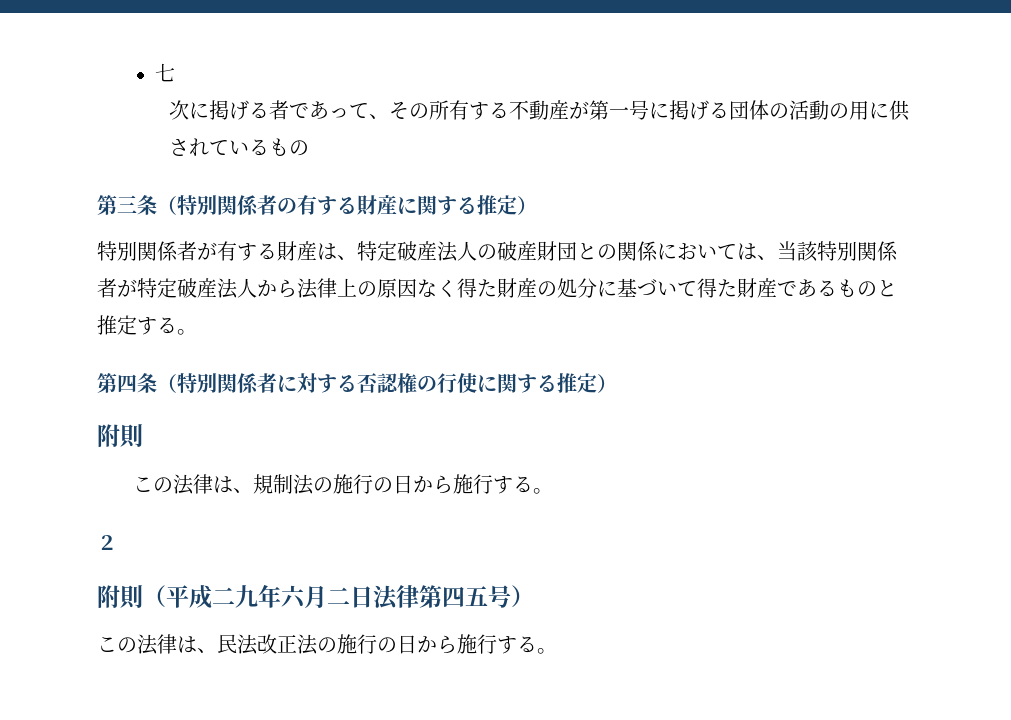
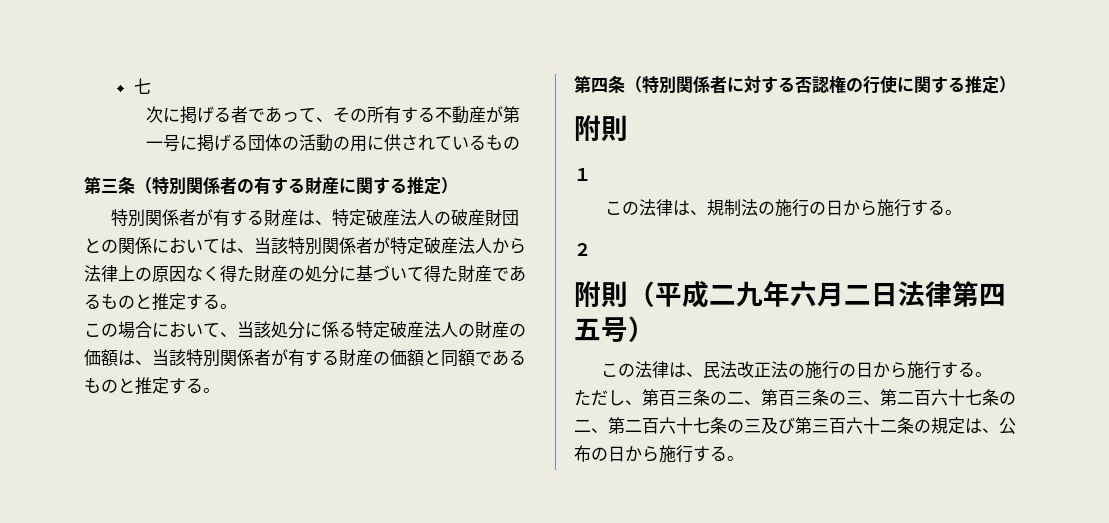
(197, 332) none -> [84,321,526,339] [84,349,526,367] [84,377,220,395] // この場合において、当該処分に係る特定破産法人の財産の価額は、当該特別関係者が有する財産の価額と同額であるものと推定する。
(143, 436) none -> [574,168,591,181] // １
(557, 651) none -> [574,389,1016,406] [574,417,1016,434] [574,445,744,463] // ただし、第百三条の二、第百三条の三、第二百六十七条の二、第二百六十七条の三及び第三百六十二条の規定は、公布の日から施行する。

